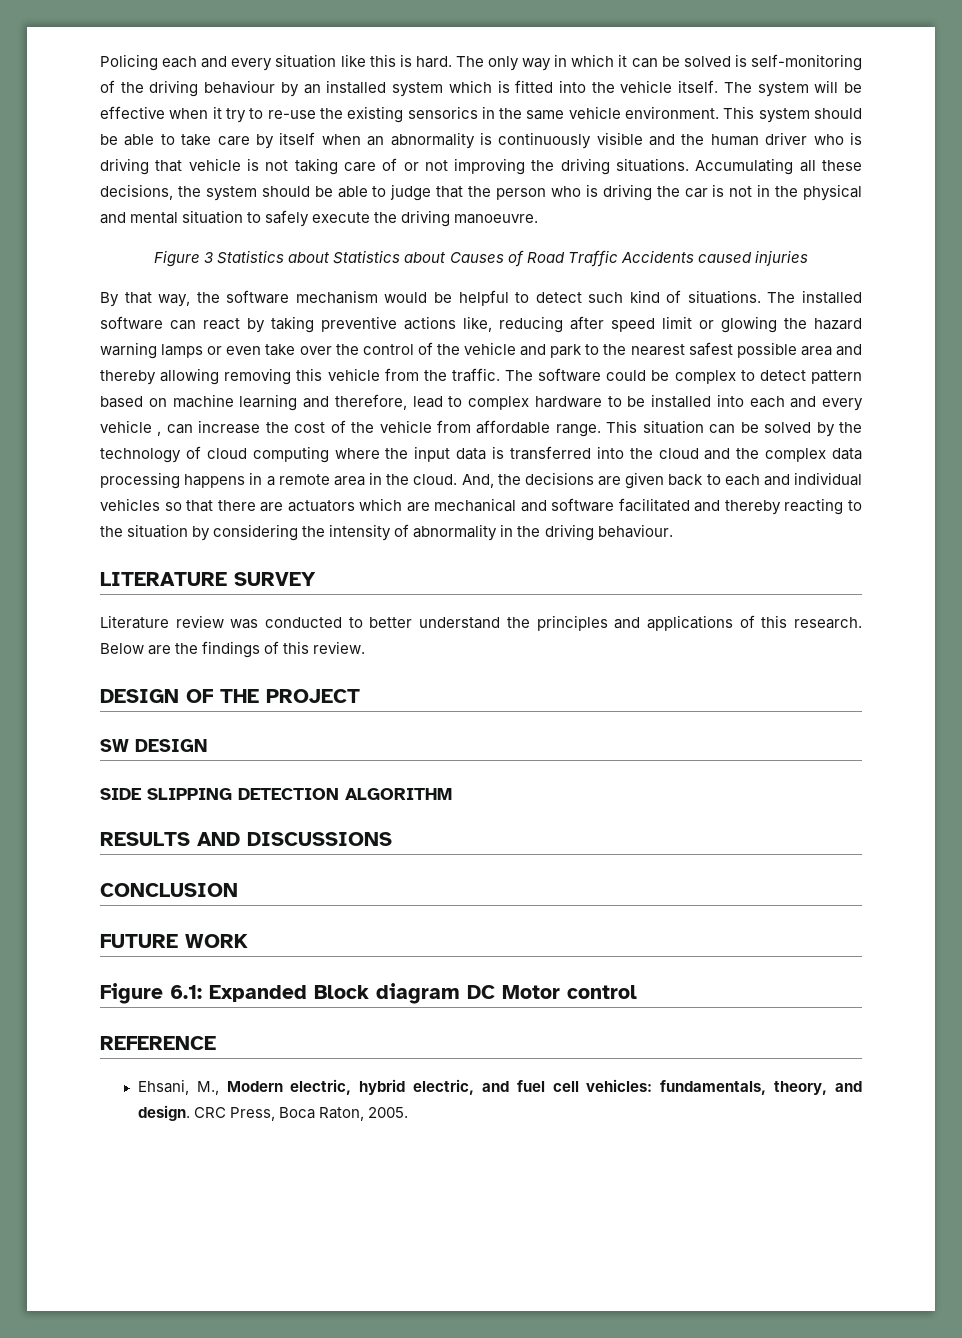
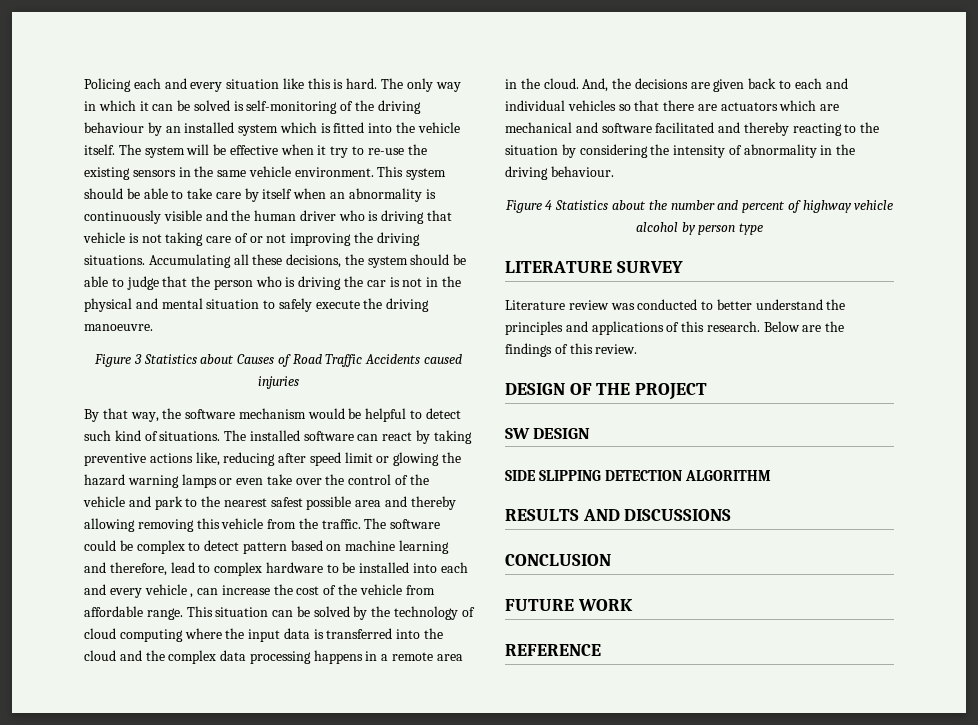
[407,106,478,119] sensorics -> [132,170,176,177] sensors
[333,250,447,264] Statistics about -> (235, 359) none
(673, 531) none -> [504,200,894,213] [635,222,764,235] // Figure 4 Statistics about the number and percent of highway vehicle alcohol by person type
[100,983,637,1004] [100,1036,216,1050] [137,1079,862,1095] [137,1105,409,1121] Figure 6.1: Expanded Block diagram DC Motor control // REFERENCE // Ehsani, M., Modern electric, hybrid electric, and fuel cell vehicles: fundamentals, theory, and design. CRC Press, Boca Raton, 2005. -> [505,644,601,656] REFERENCE

